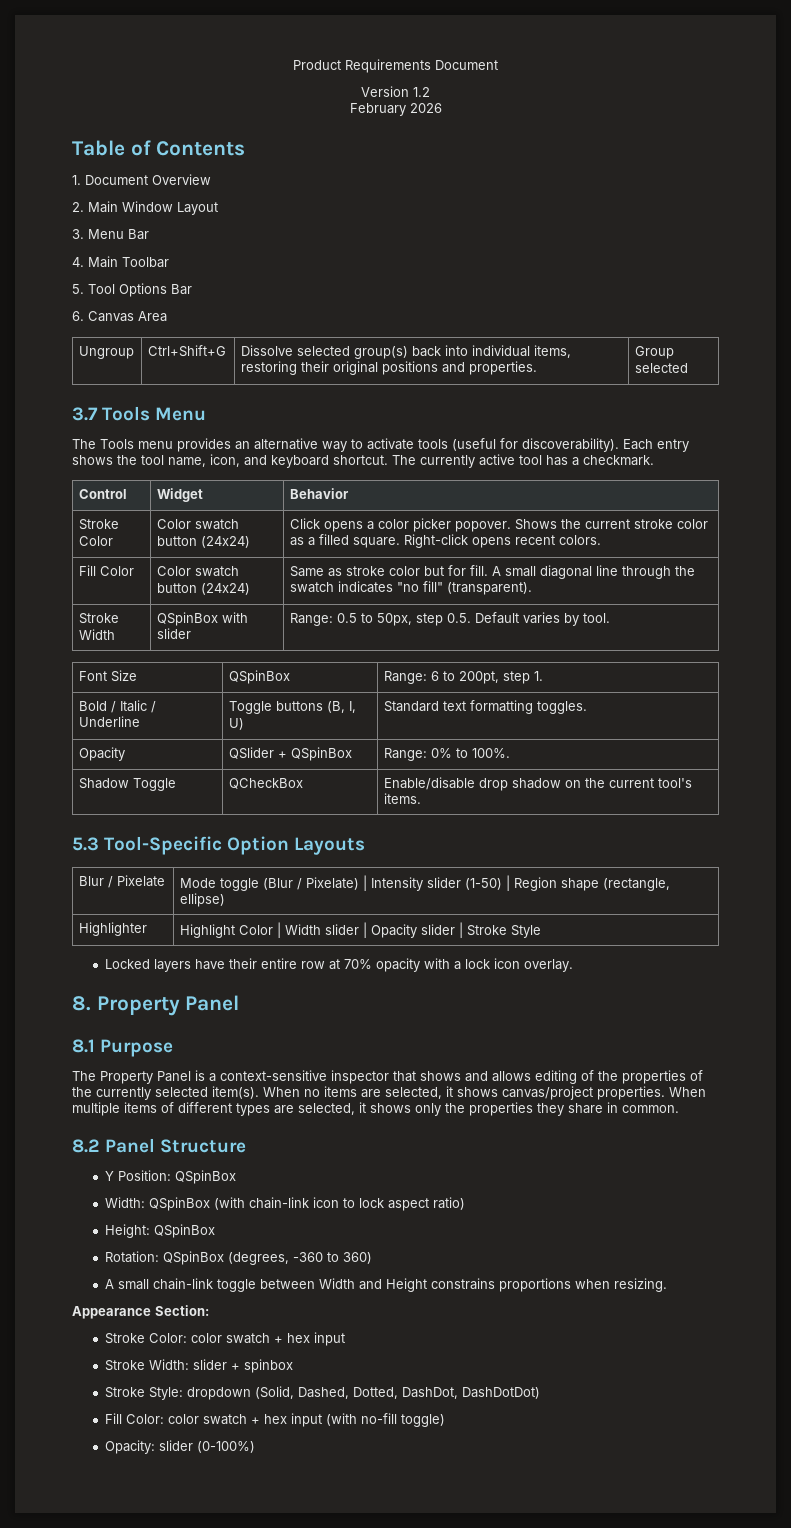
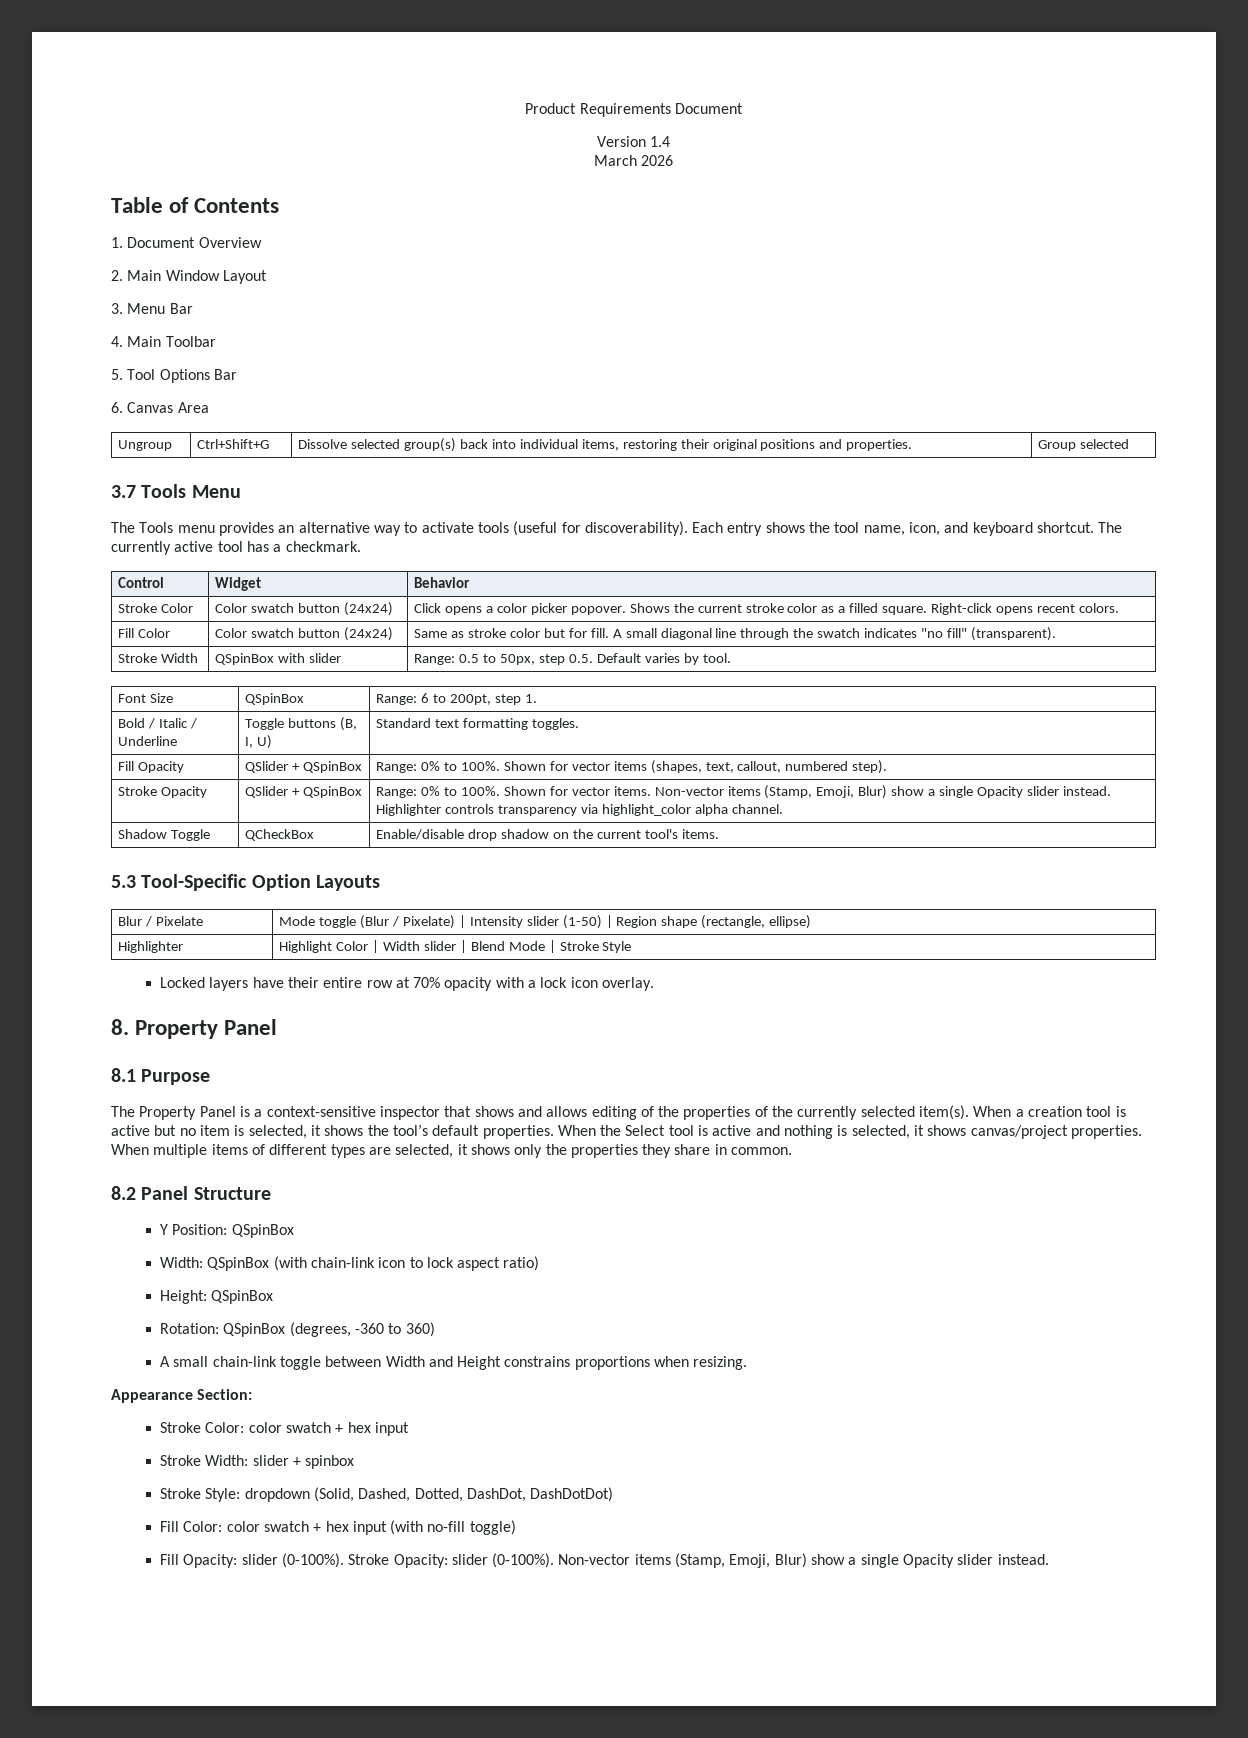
[413,87,430,97] [349,103,406,116] 1.2 // February -> [650,136,671,147] [593,155,637,166] 1.4 // March
[78,747,125,761] [228,747,352,761] [383,748,510,761] Opacity | QSlider + QSpinBox | Range: 0% to 100%. -> [118,761,185,773] [245,761,363,773] [376,760,888,774] [118,786,208,798] [245,786,363,798] [376,785,1111,799] [376,804,783,816] Fill Opacity | QSlider + QSpinBox | Range: 0% to 100%. Shown for vector items (shapes, text, callout, numbered step). // Stroke Opacity | QSlider + QSpinBox | Range: 0% to 100%. Shown for vector items. Non-vector items (Stamp, Emoji, Blur) show a single Opacity slider instead. Highlighter controls transparency via highlight_color alpha channel.
[370,924,455,938] Opacity slider -> [470,941,545,951] Blend Mode
[304,1086,381,1098] no items are -> [1015,1106,1126,1117] [111,1124,848,1139] a creation tool is active but no item is selected, it shows the tool’s default properties. When the Select tool is active and nothing is
[104,1440,255,1454] Opacity: slider (0-100%) -> [159,1553,1049,1568] Fill Opacity: slider (0-100%). Stroke Opacity: slider (0-100%). Non-vector items (Stamp, Emoji, Blur) show a single Opacity slider instead.

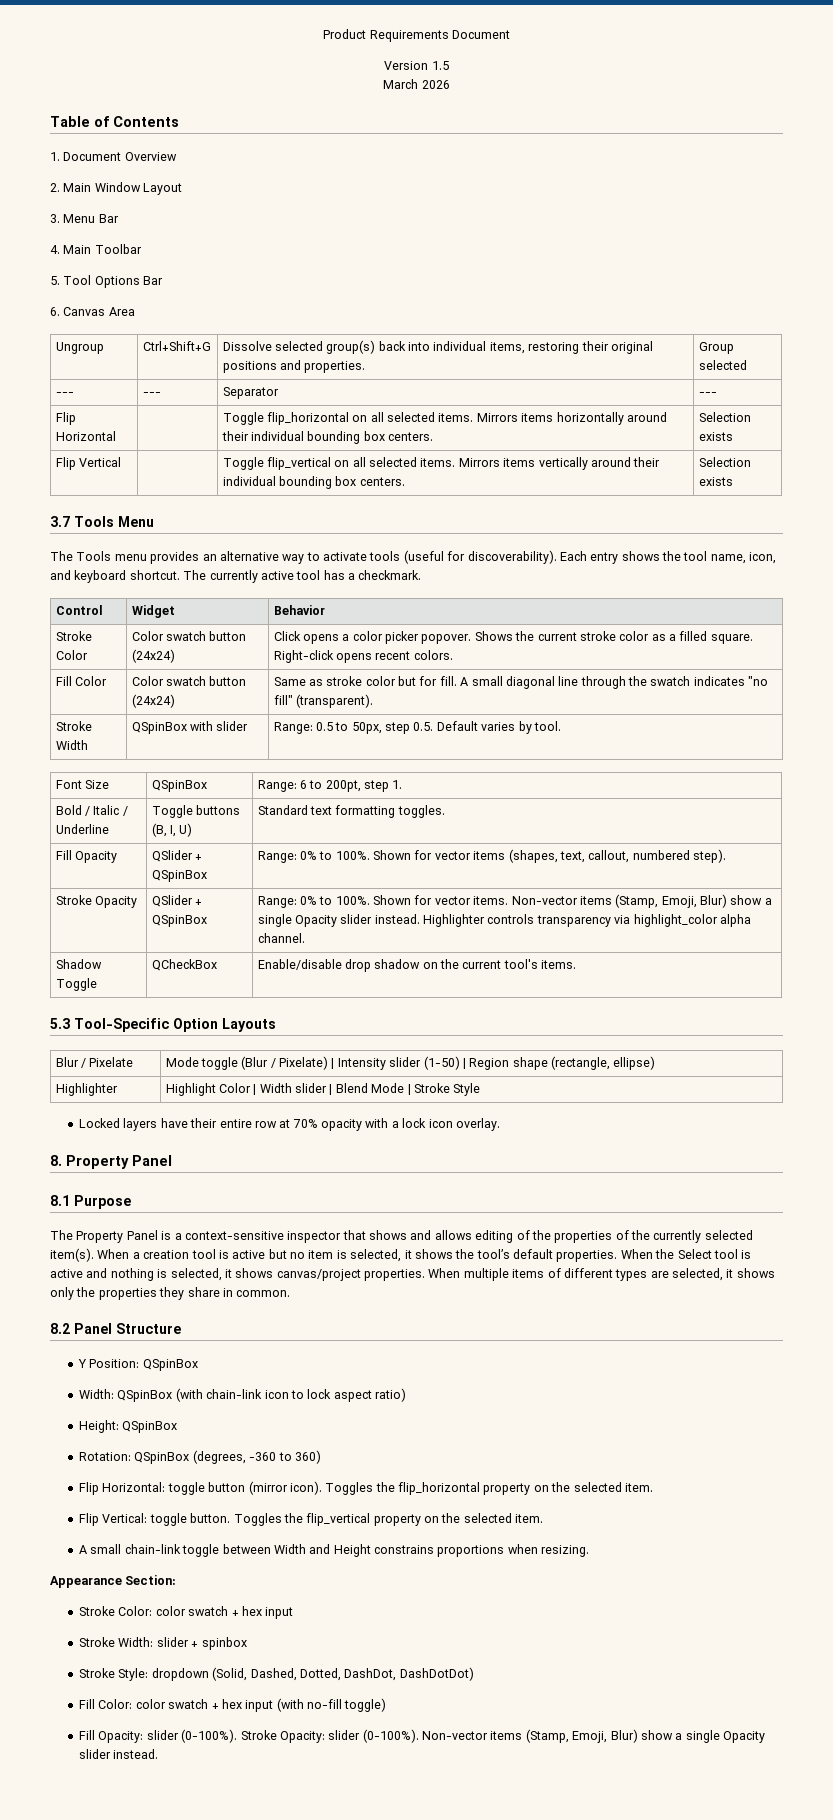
[650,136,671,147] 1.4 -> [431,61,449,70] 1.5
(1130, 444) none -> [55,392,74,396] [142,392,161,396] [222,387,279,399] [698,392,717,396] [55,412,76,425] [55,431,116,441] [222,412,667,425] [221,431,434,444] [698,412,751,422] [698,432,733,441] [55,457,121,470] [222,457,661,470] [222,476,405,489] [698,457,751,467] [698,477,733,486] // --- | --- | Separator | --- // Flip Horizontal | | Toggle flip_horizontal on all selected items. Mirrors items horizontally around their individual bounding box centers. | Selection exists // Flip Vertical | | Toggle flip_vertical on all selected items. Mirrors items vertically around their individual bounding box centers. | Selection exists
(435, 1329) none -> [79,1481,653,1495] [79,1513,544,1526] // Flip Horizontal: toggle button (mirror icon). Toggles the flip_horizontal property on the selected item. // Flip Vertical: toggle button. Toggles the flip_vertical property on the selected item.

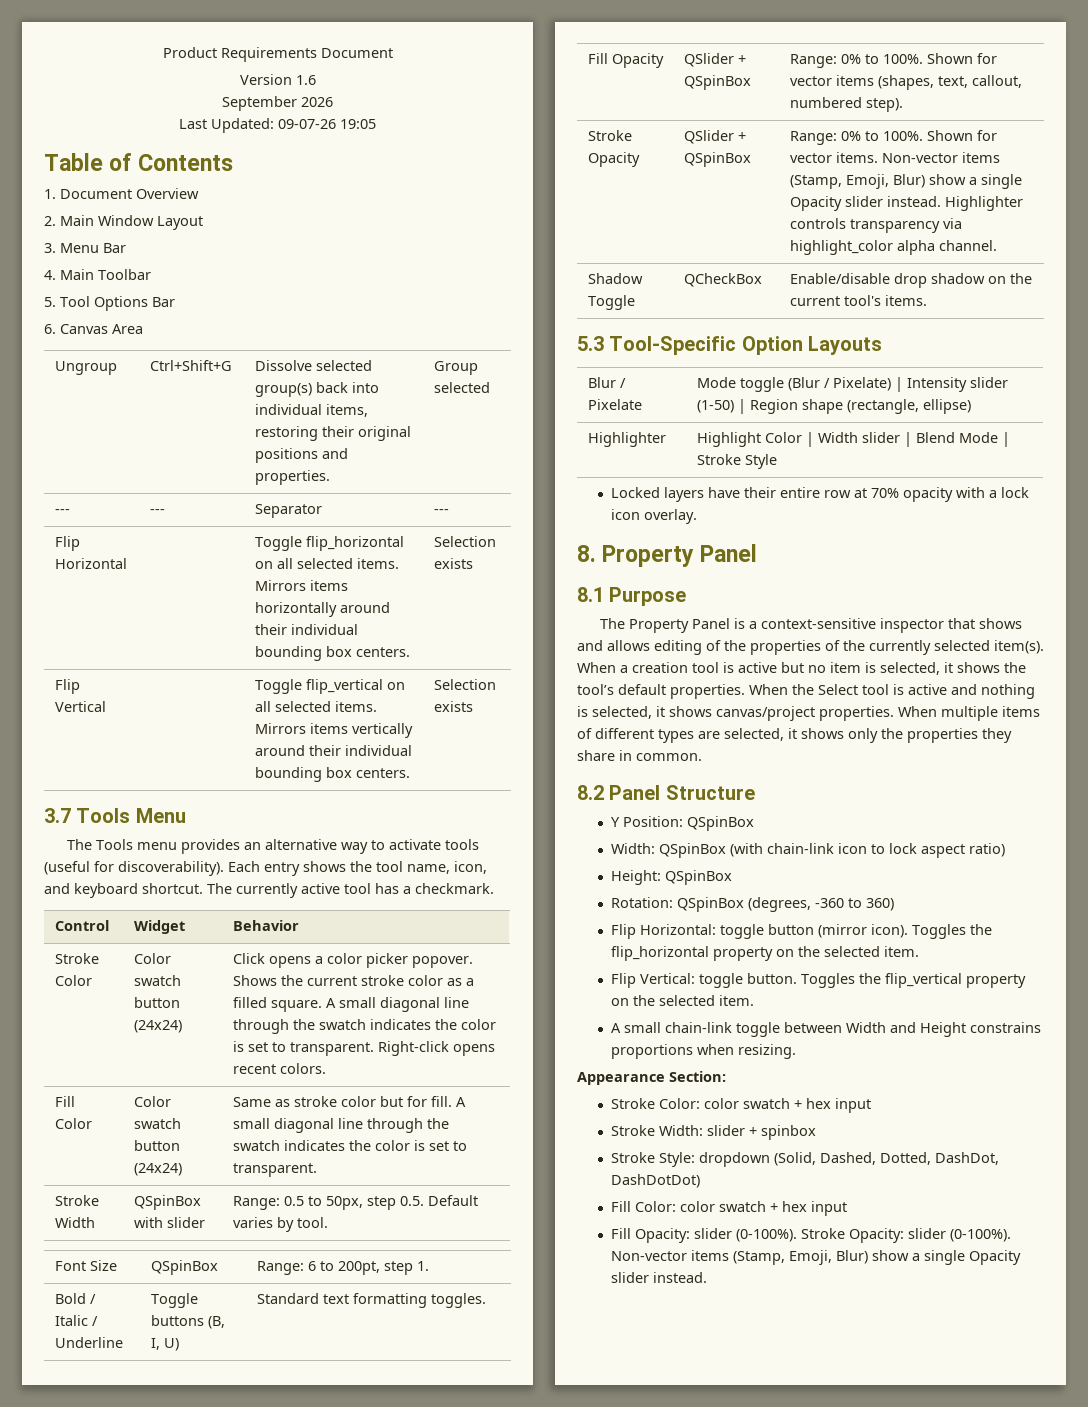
[431,61,449,70] [383,79,419,89] 1.5 // March -> [295,75,316,85] [222,96,297,111] 1.6 // September
(450, 84) none -> [179,118,376,133] // Last Updated: 09-07-26 19:05
(753, 639) none -> [325,997,469,1012] [232,1019,496,1034] [232,1041,374,1056] A small diagonal line through the swatch indicates the color is set to transparent.
[748,676,769,686] [273,694,373,708] "no fill" (transparent). -> [348,1140,467,1151] [232,1163,317,1177] the color is set to transparent.
[276,1698,387,1712] (with no-fill toggle) -> (848, 1208) none

